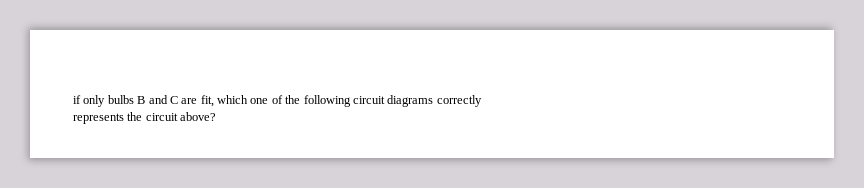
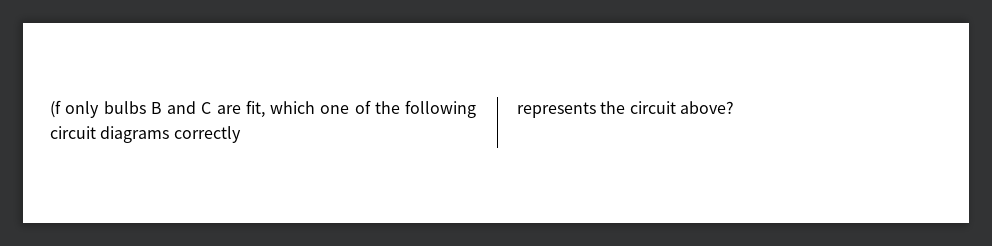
[73,95,81,104] if -> [50,100,61,118] (f

